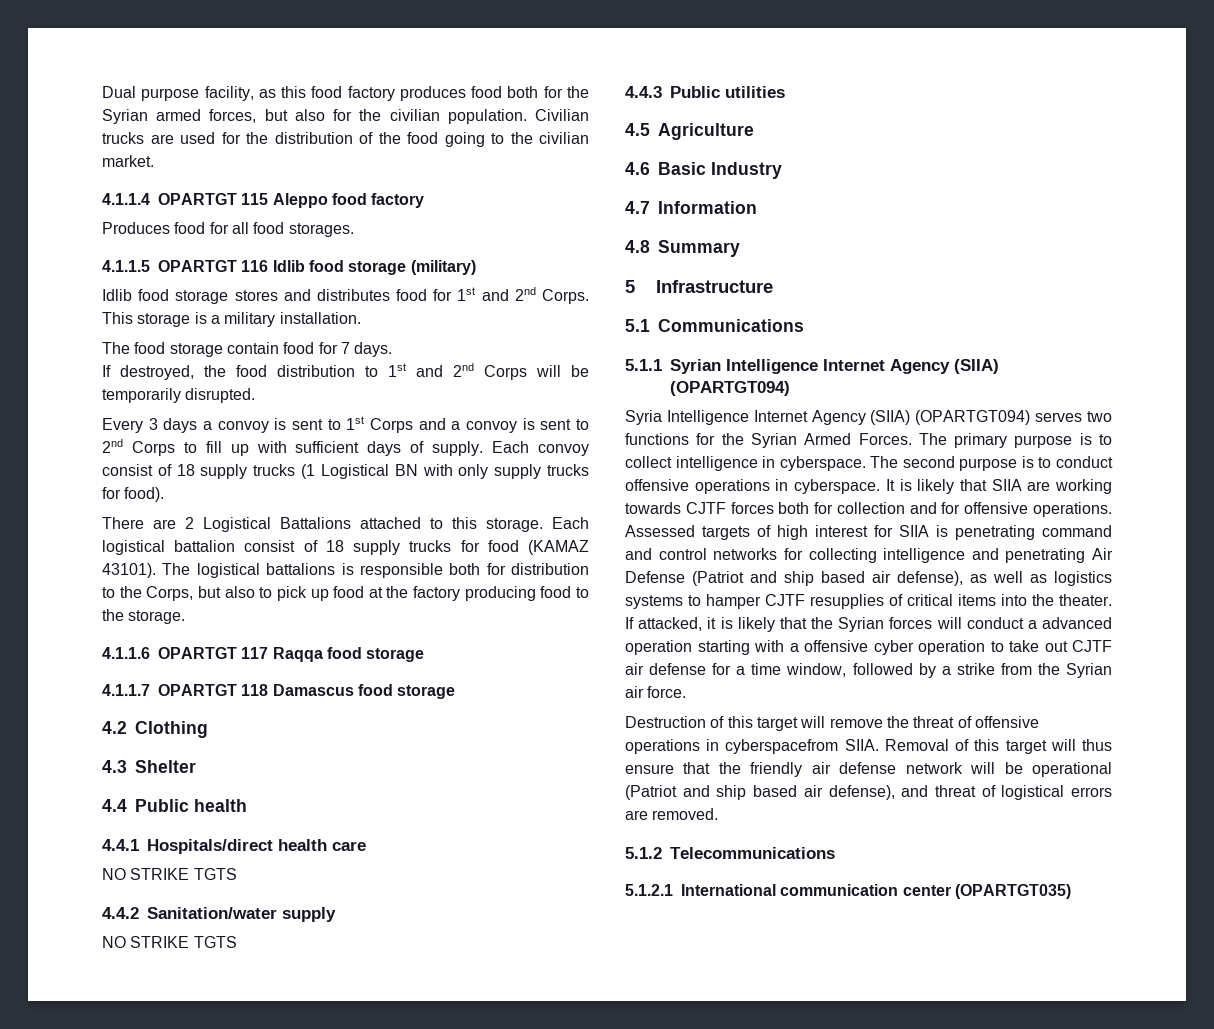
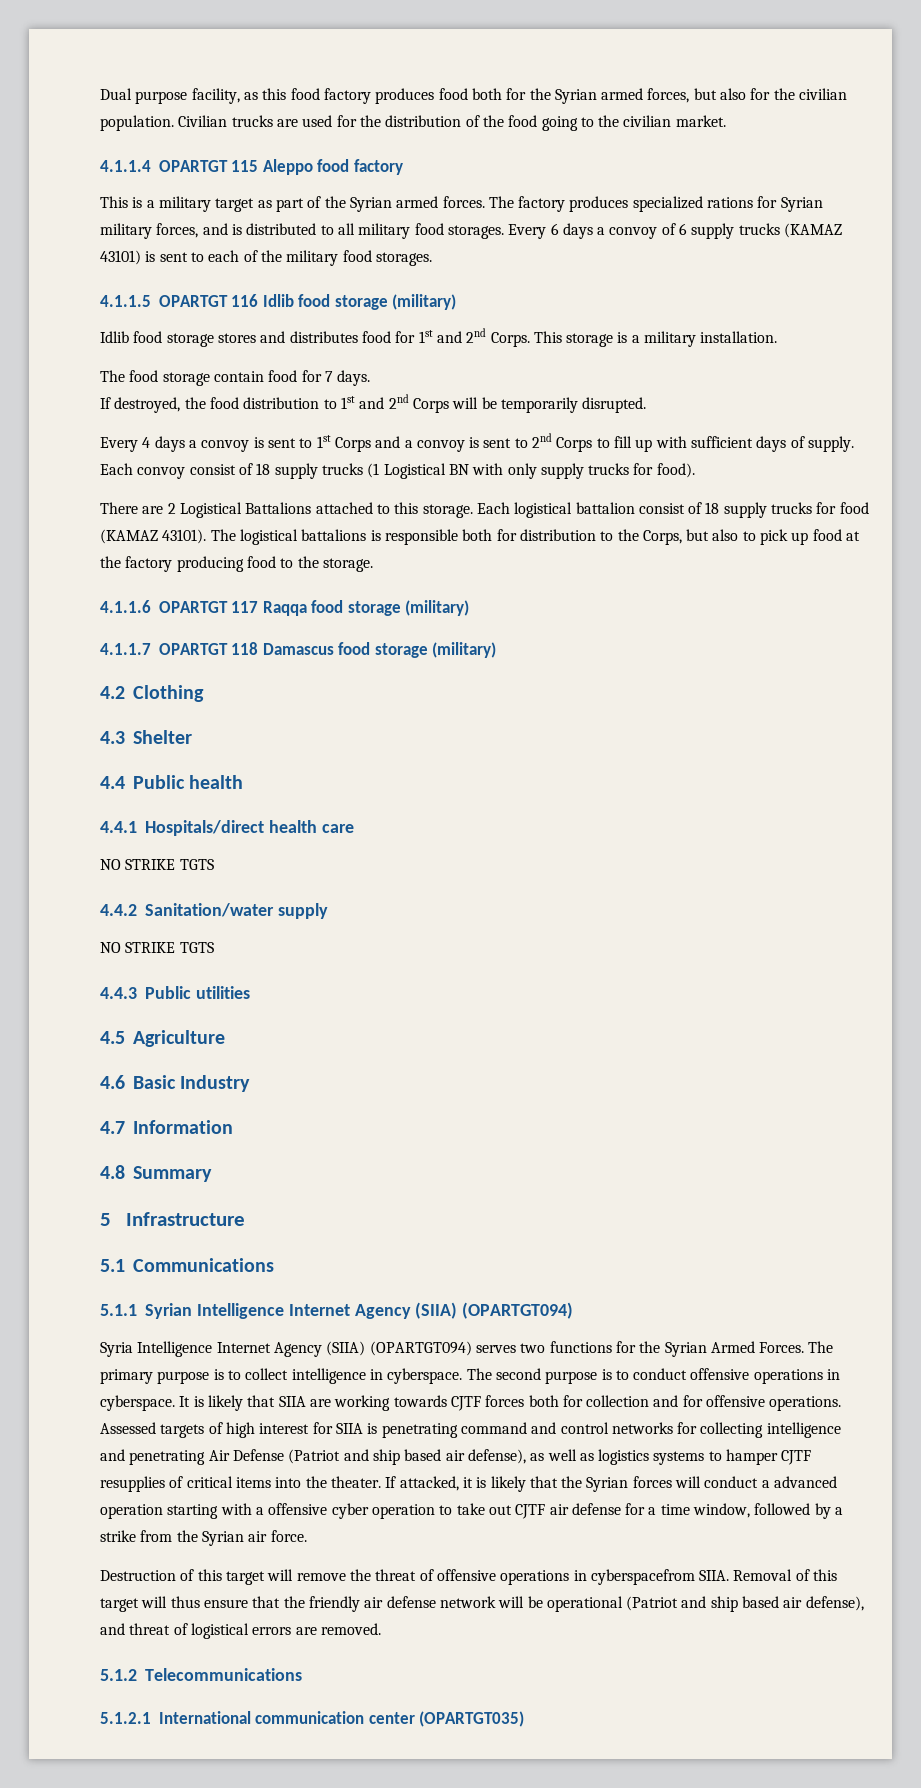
[102,222,249,234] Produces food for all -> [100,196,823,212] [100,223,843,239] [100,250,339,266] This is a military target as part of the Syrian armed forces. The factory produces specialized rations for Syrian military forces, and is distributed to all military food storages. Every 6 days a convoy of 6 supply trucks (KAMAZ 43101) is sent to each of the military
[148,418,158,430] 3 -> [142,437,151,448] 4
(425, 655) none -> [405,600,470,616] (military)
(456, 692) none -> [432,642,497,658] (military)

